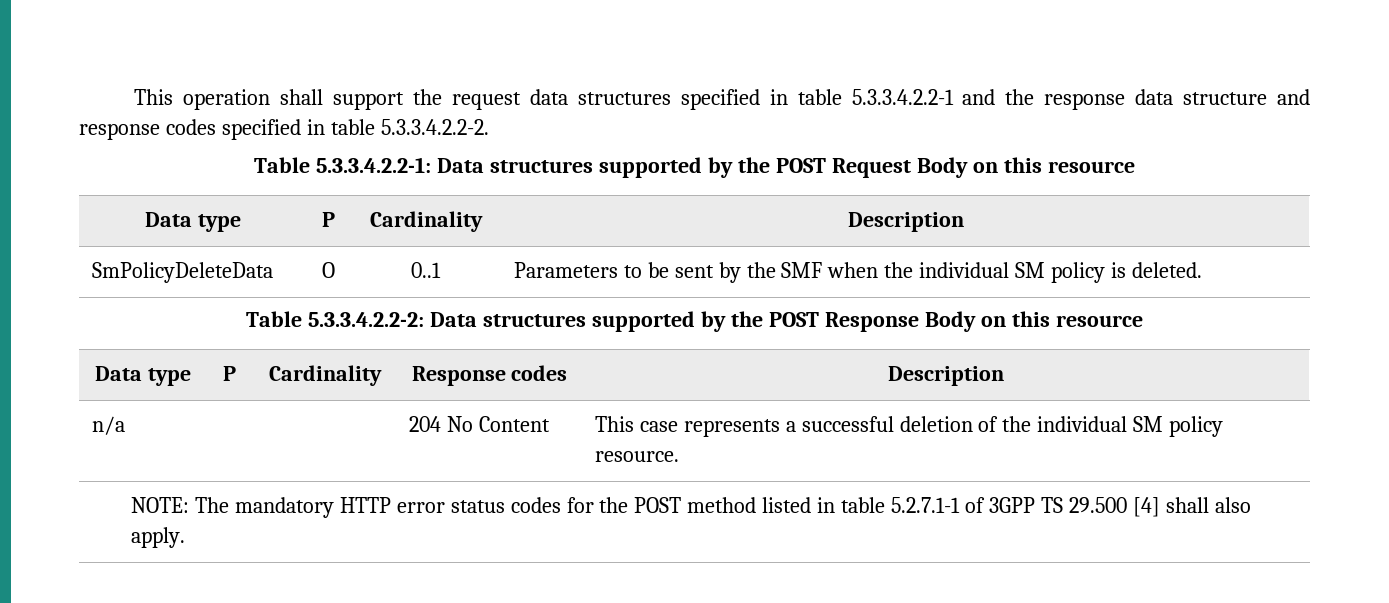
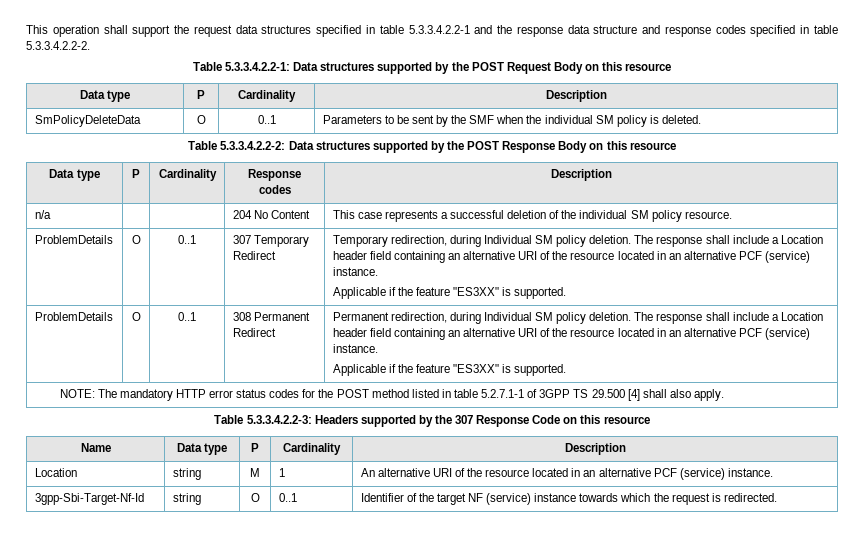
(679, 456) none -> [34,235,113,244] [131,235,141,244] [177,235,196,244] [232,235,309,247] [232,251,276,260] [332,235,823,247] [332,251,811,263] [332,267,378,276] [332,287,567,299] [34,312,113,321] [131,312,141,321] [177,312,196,321] [232,312,310,321] [232,328,276,337] [332,312,823,324] [332,328,811,340] [332,344,378,353] [332,364,567,376] // ProblemDetails | O | 0..1 | 307 Temporary Redirect | Temporary redirection, during Individual SM policy deletion. The response shall include a Location header field containing an alternative URI of the resource located in an alternative PCF (service) instance. // Applicable if the feature "ES3XX" is supported. // ProblemDetails | O | 0..1 | 308 Permanent Redirect | Permanent redirection, during Individual SM policy deletion. The response shall include a Location header field containing an alternative URI of the resource located in an alternative PCF (service) instance. // Applicable if the feature "ES3XX" is supported.
(185, 537) none -> [214,415,650,427] [80,443,111,452] [176,443,228,455] [251,443,259,452] [283,443,341,455] [564,443,626,455] [34,468,77,477] [172,468,201,480] [250,468,260,477] [278,468,285,477] [360,468,773,480] [34,493,144,505] [172,493,201,505] [250,493,260,502] [278,493,297,502] [360,493,777,505] // Table 5.3.3.4.2.2-3: Headers supported by the 307 Response Code on this resource // Name | Data type | P | Cardinality | Description // Location | string | M | 1 | An alternative URI of the resource located in an alternative PCF (service) instance. // 3gpp-Sbi-Target-Nf-Id | string | O | 0..1 | Identifier of the target NF (service) instance towards which the request is redirected.

